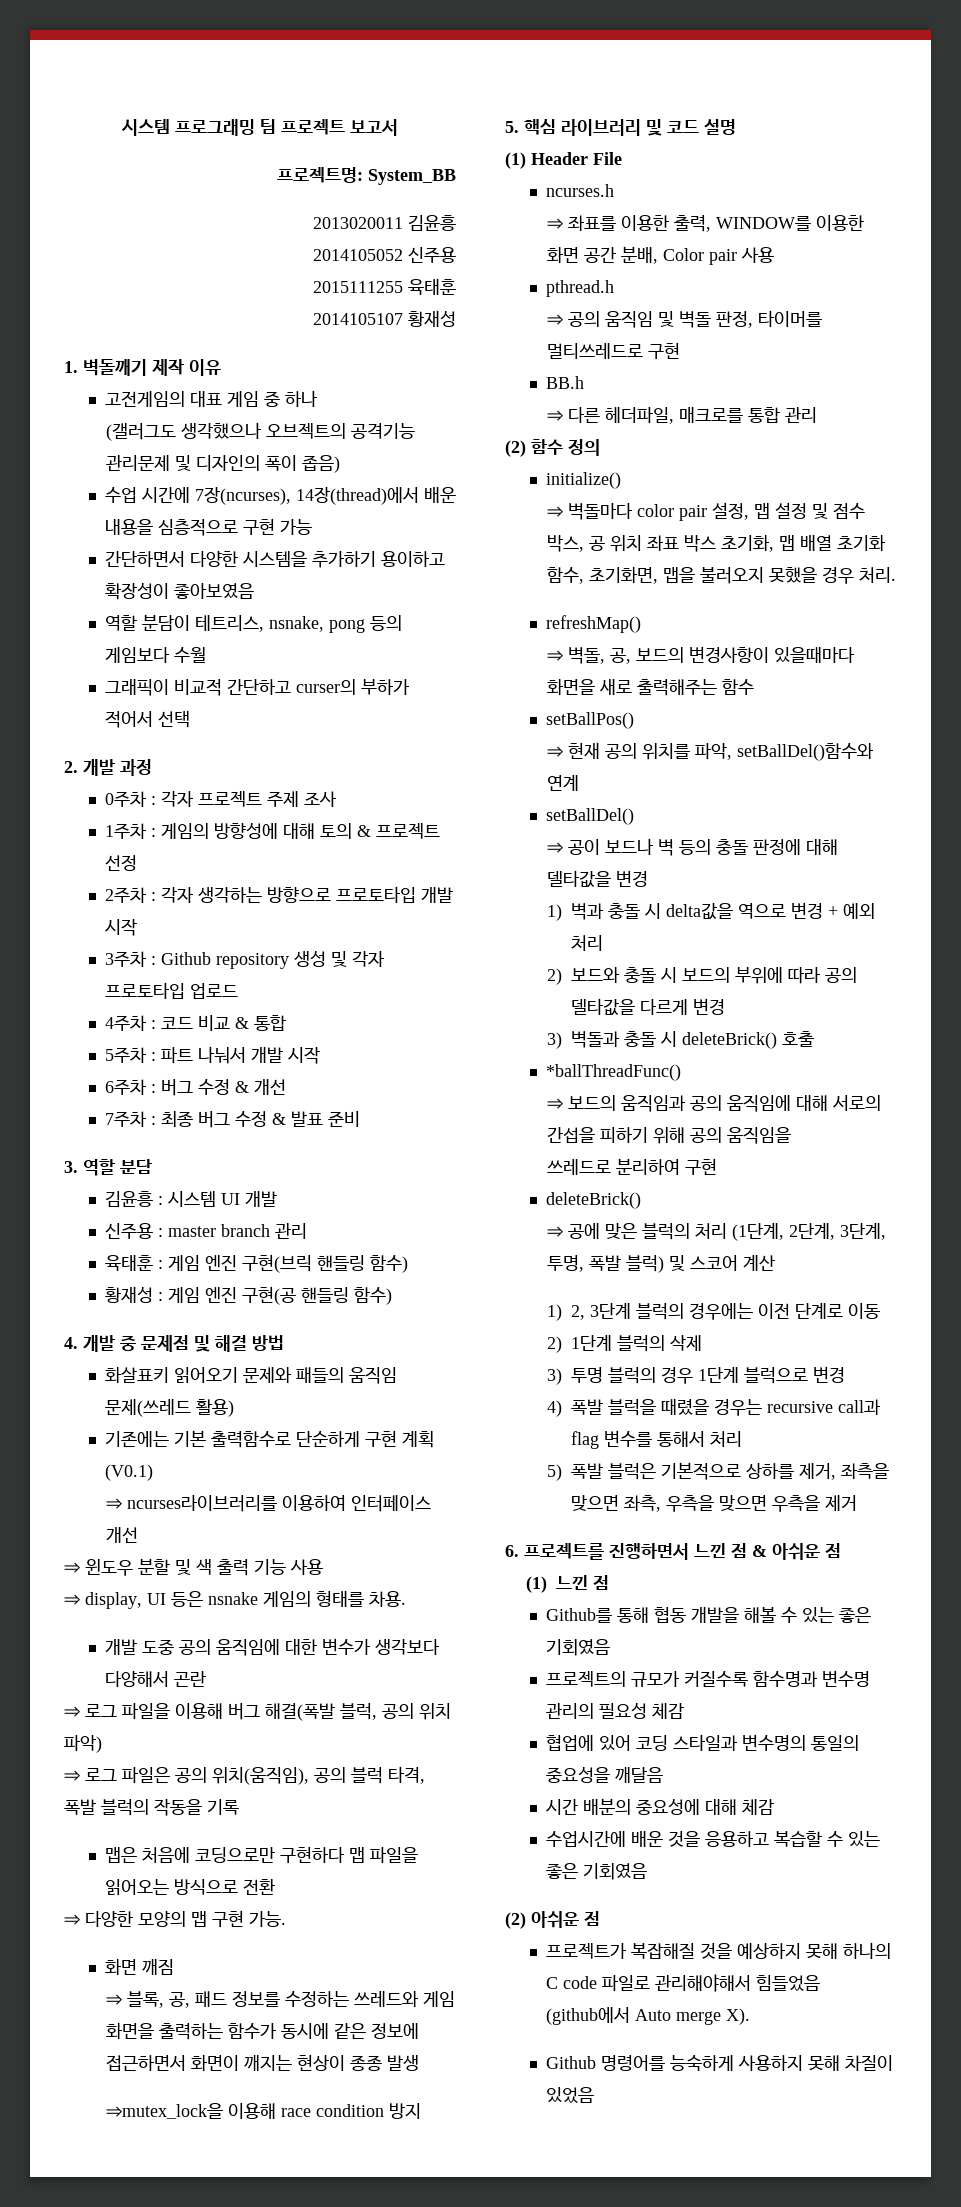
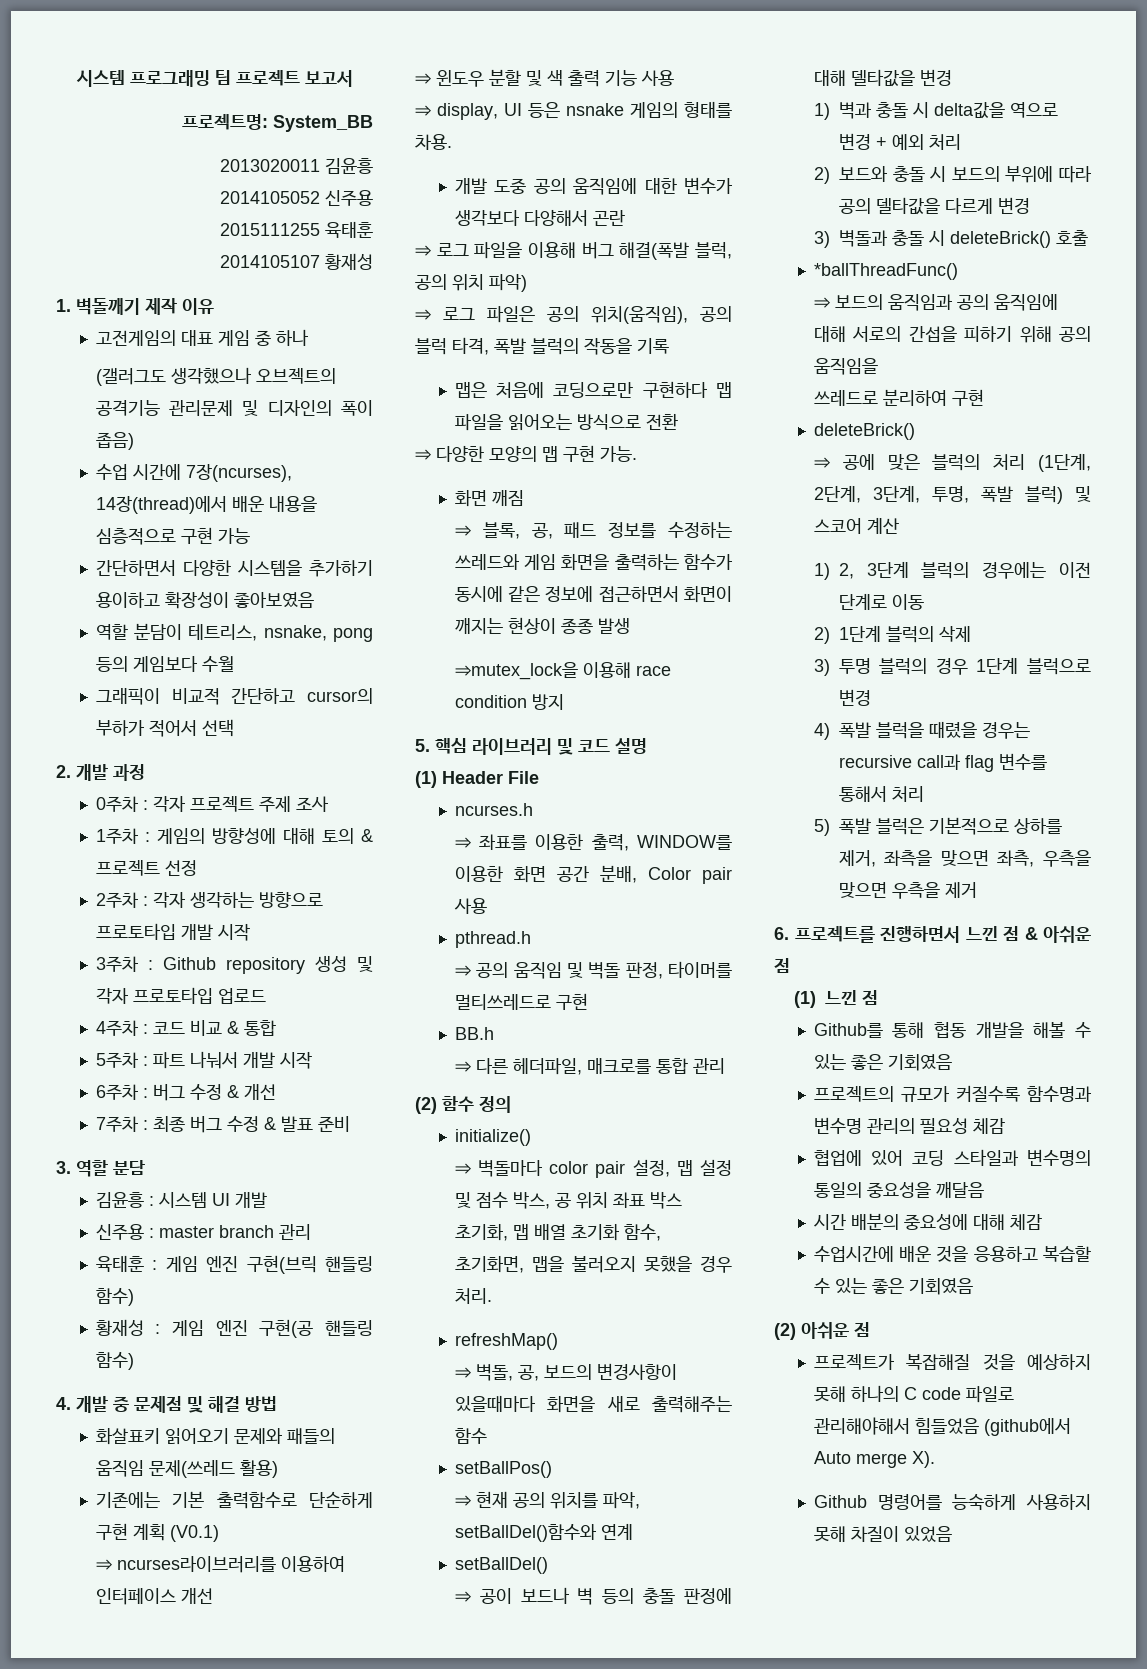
[295,679,356,695] curser의 -> [307,688,373,704] cursor의

